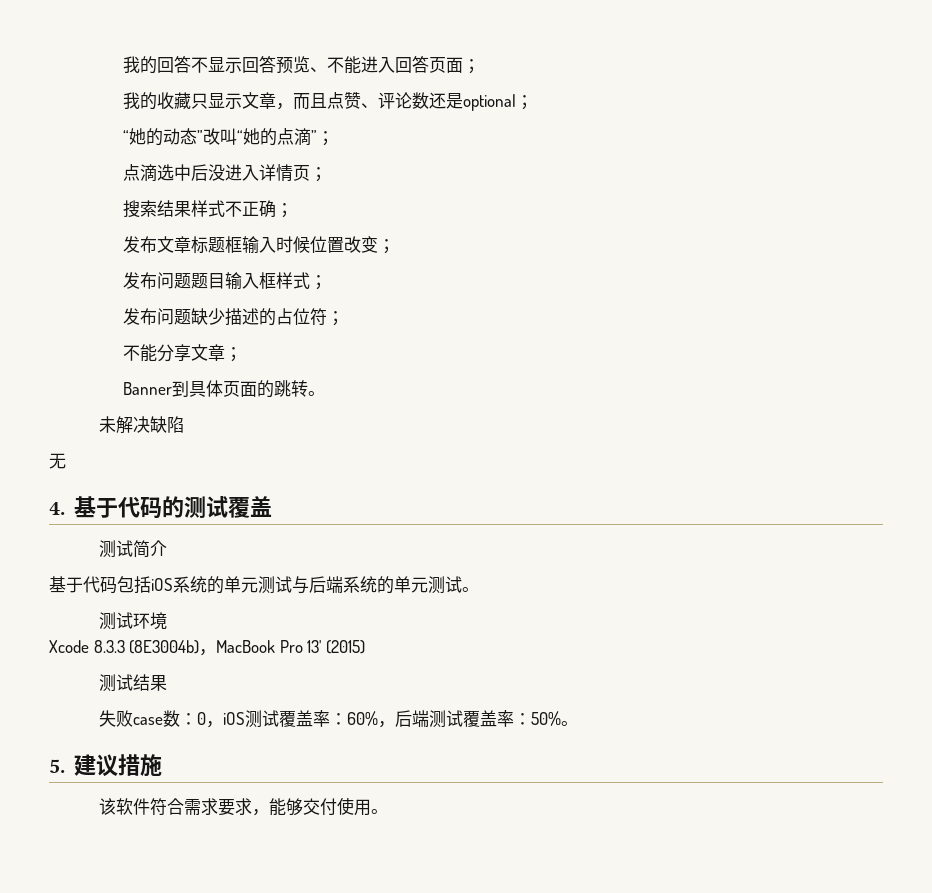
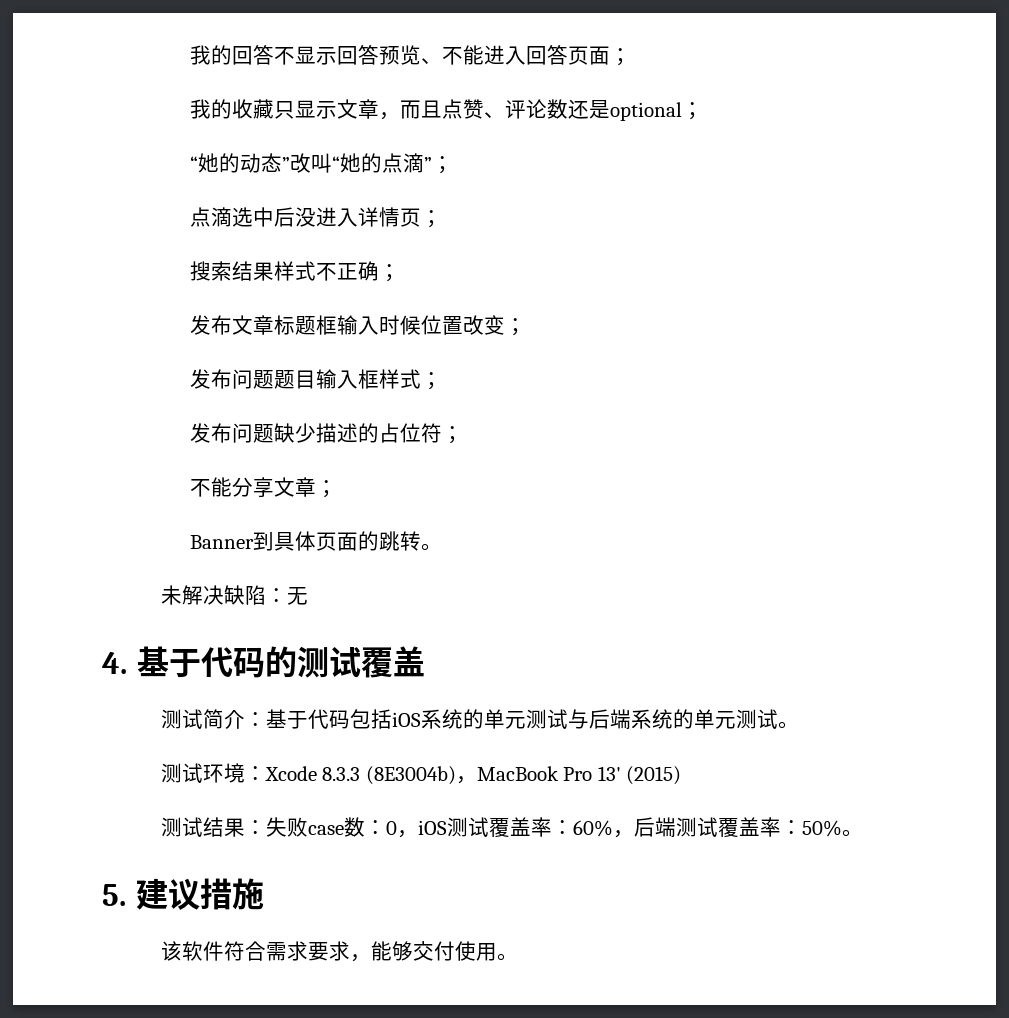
(184, 424) // -> [265,588,287,603] ：
(167, 548) // -> [244,712,266,727] ：
(167, 621) // -> [244,766,266,781] ：
(167, 683) // -> [244,820,266,835] ：

